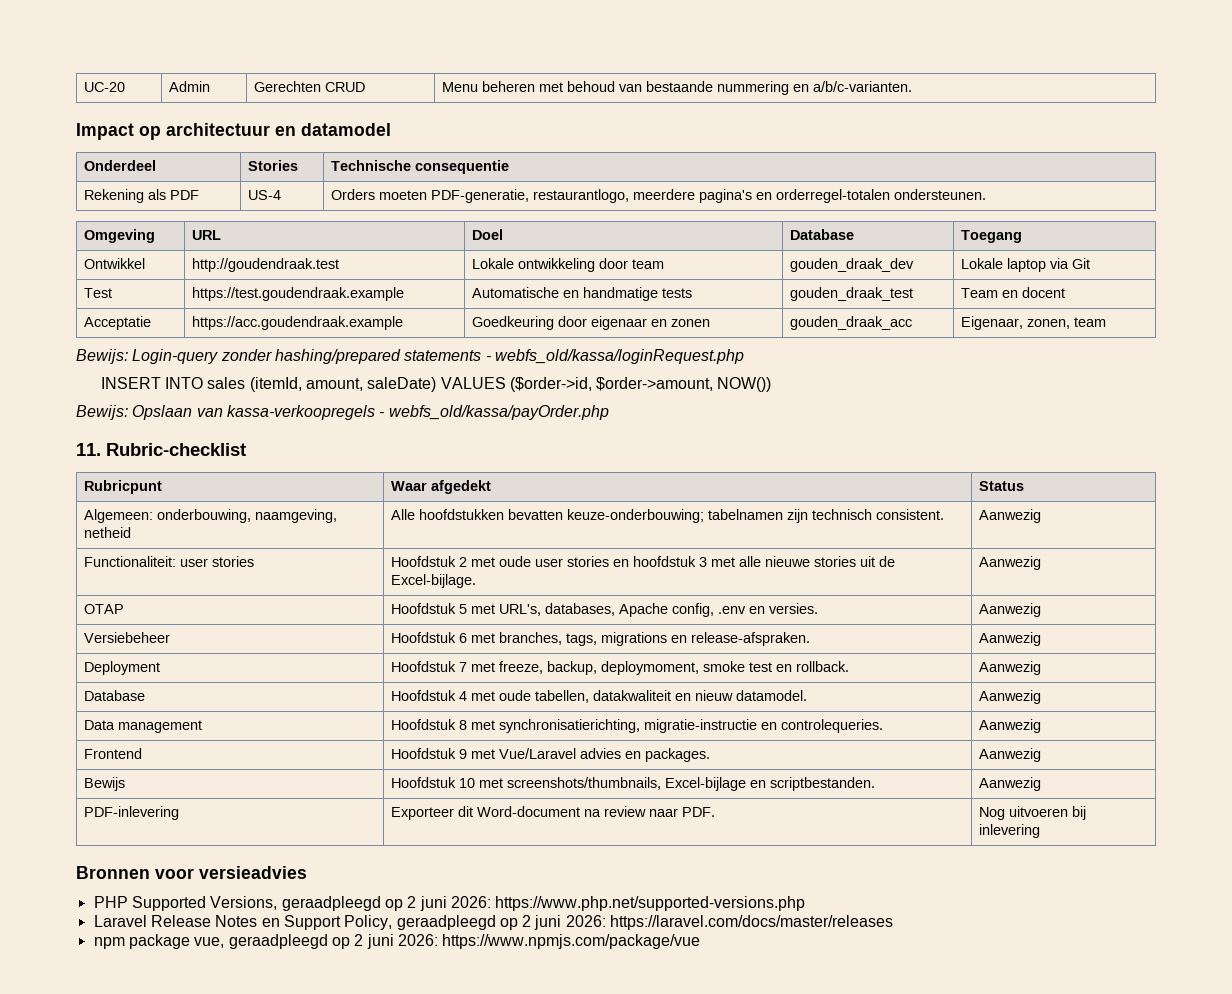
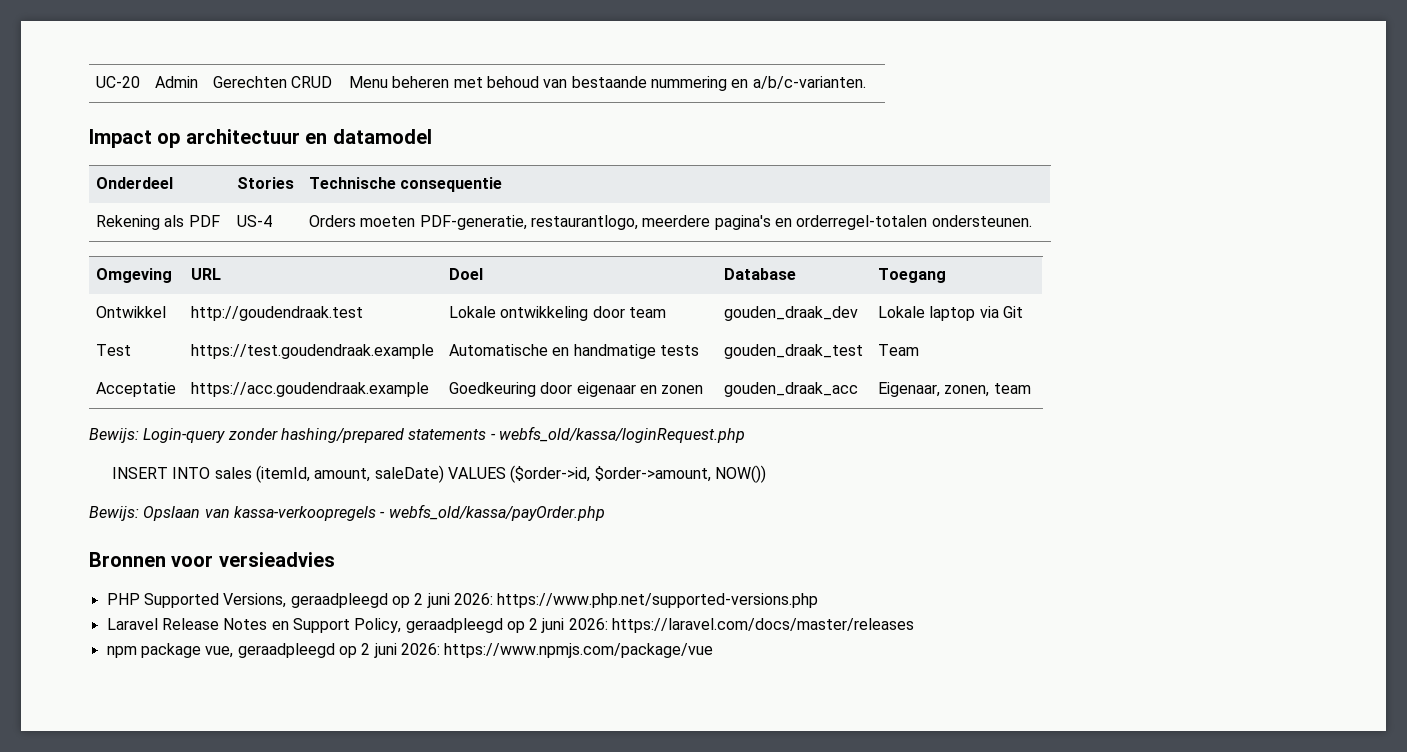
[1002,287,1066,298] en docent -> (920, 350) none
[76,443,246,456] [84,480,163,494] [391,480,492,494] [979,481,1025,491] [84,509,338,523] [84,527,132,538] [391,509,945,523] [979,509,1042,523] [84,556,255,567] [391,556,896,567] [391,574,477,588] [979,556,1042,570] [84,604,125,614] [391,603,819,617] [979,603,1042,617] [84,632,171,643] [391,632,811,646] [979,632,1042,646] [84,661,161,675] [391,661,850,675] [979,661,1042,675] [84,690,146,701] [391,690,808,703] [979,690,1042,704] [84,720,203,733] [391,719,884,733] [979,719,1042,733] [84,748,143,759] [391,748,711,762] [979,748,1042,762] [84,777,126,791] [391,777,876,791] [979,777,1042,791] [84,806,180,820] [391,806,716,820] [979,806,1087,820] [979,824,1041,838] // 11. Rubric-checklist // Rubricpunt | Waar afgedekt | Status // Algemeen: onderbouwing, naamgeving, netheid | Alle hoofdstukken bevatten keuze-onderbouwing; tabelnamen zijn technisch consistent. | Aanwezig // Functionaliteit: user stories | Hoofdstuk 2 met oude user stories en hoofdstuk 3 met alle nieuwe stories uit de Excel-bijlage. | Aanwezig // OTAP | Hoofdstuk 5 met URL's, databases, Apache config, .env en versies. | Aanwezig // Versiebeheer | Hoofdstuk 6 met branches, tags, migrations en release-afspraken. | Aanwezig // Deployment | Hoofdstuk 7 met freeze, backup, deploymoment, smoke test en rollback. | Aanwezig // Database | Hoofdstuk 4 met oude tabellen, datakwaliteit en nieuw datamodel. | Aanwezig // Data management | Hoofdstuk 8 met synchronisatierichting, migratie-instructie en controlequeries. | Aanwezig // Frontend | Hoofdstuk 9 met Vue/Laravel advies en packages. | Aanwezig // Bewijs | Hoofdstuk 10 met screenshots/thumbnails, Excel-bijlage en scriptbestanden. | Aanwezig // PDF-inlevering | Exporteer dit Word-document na review naar PDF. | Nog uitvoeren bij inlevering -> (605, 512) none

